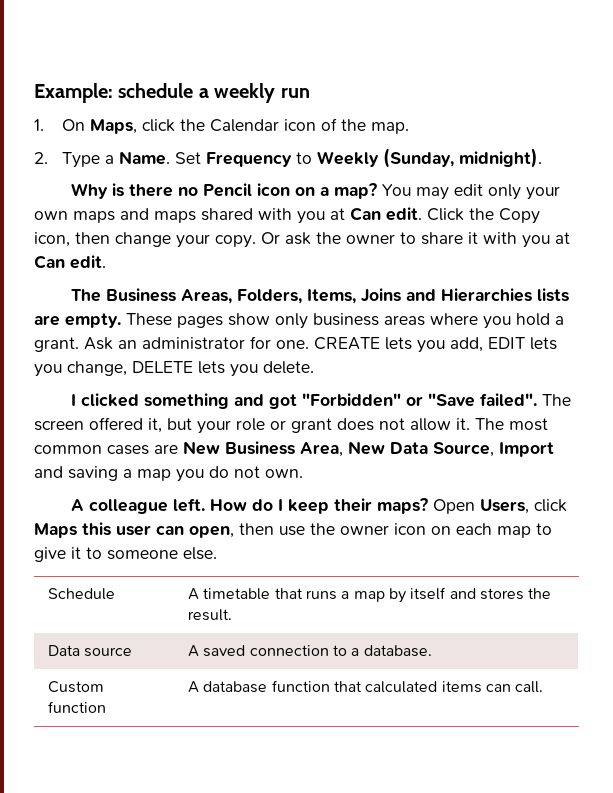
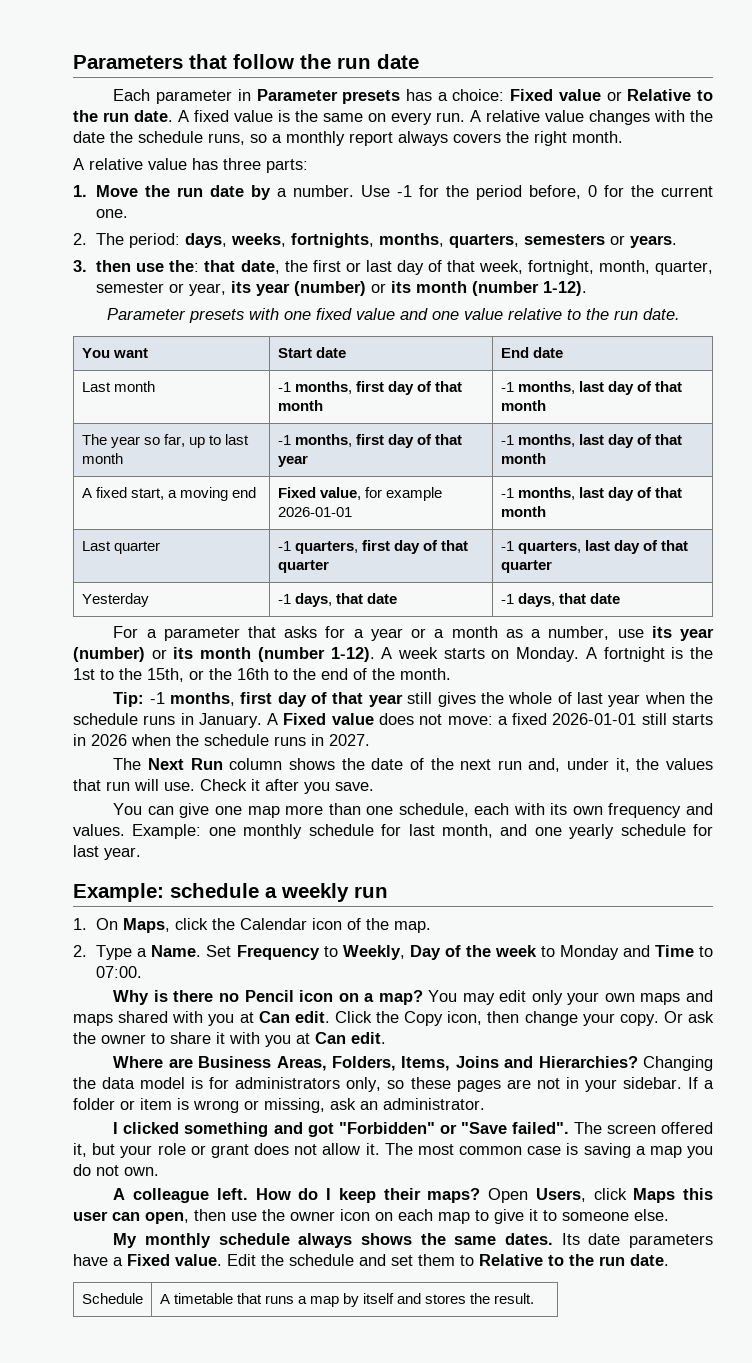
(34, 93) none -> [73,54,419,69] [113,89,713,104] [73,110,713,125] [73,131,623,146] [73,158,308,173] [73,185,714,200] [96,209,129,218] [73,233,678,248] [73,260,714,275] [96,281,588,296] [106,308,680,323] [81,348,148,358] [277,347,346,358] [500,347,563,358] [81,381,155,392] [277,381,462,395] [277,400,323,411] [500,381,682,395] [500,400,546,411] [81,434,249,448] [81,453,123,464] [277,434,462,448] [277,455,308,467] [500,434,682,448] [500,453,546,464] [81,487,256,501] [277,487,442,501] [277,507,352,517] [500,487,682,501] [500,506,546,517] [81,541,160,554] [277,540,468,554] [277,560,329,573] [500,540,688,554] [500,560,552,573] [81,593,149,607] [277,593,397,607] [500,593,620,607] [113,626,715,641] [73,647,713,662] [73,668,451,682] [113,692,714,707] [73,713,713,728] [73,734,370,746] [113,758,713,772] [73,779,374,794] [113,803,713,818] [73,824,713,839] [73,845,141,860] Parameters that follow the run date // Each parameter in Parameter presets has a choice: Fixed value or Relative to the run date. A fixed value is the same on every run. A relative value changes with the date the schedule runs, so a monthly report always covers the right month. // A relative value has three parts: // 1. Move the run date by a number. Use -1 for the period before, 0 for the current one. // 2. The period: days, weeks, fortnights, months, quarters, semesters or years. // 3. then use the: that date, the first or last day of that week, fortnight, month, quarter, semester or year, its year (number) or its month (number 1-12). // Parameter presets with one fixed value and one value relative to the run date. // You want | Start date | End date // Last month | -1 months, first day of that month | -1 months, last day of that month // The year so far, up to last month | -1 months, first day of that year | -1 months, last day of that month // A fixed start, a moving end | Fixed value, for example 2026-01-01 | -1 months, last day of that month // Last quarter | -1 quarters, first day of that quarter | -1 quarters, last day of that quarter // Yesterday | -1 days, that date | -1 days, that date // For a parameter that asks for a year or a month as a number, use its year (number) or its month (number 1-12). A week starts on Monday. A fortnight is the 1st to the 15th, or the 16th to the end of the month. // Tip: -1 months, first day of that year still gives the whole of last year when the schedule runs in January. A Fixed value does not move: a fixed 2026-01-01 still starts in 2026 when the schedule runs in 2027. // The Next Run column shows the date of the next run and, under it, the values that run will use. Check it after you save. // You can give one map more than one schedule, each with its own frequency and values. Example: one monthly schedule for last month, and one yearly schedule for last year. //
[316,148,542,168] Weekly (Sunday, midnight). -> [342,945,714,960] [96,966,143,978] Weekly, Day of the week to Monday and Time to 07:00.
[70,289,101,302] The -> [113,1056,193,1068] Where are
[440,288,569,302] [34,313,564,329] [34,336,557,353] [34,361,314,377] Hierarchies lists are empty. These pages show only business areas where you hold a grant. Ask an administrator for one. CREATE lets you add, EDIT lets you change, DELETE lets you delete. -> [538,1056,713,1071] [73,1077,714,1092] [73,1098,485,1113] Hierarchies? Changing the data model is for administrators only, so these pages are not in your sidebar. If a folder or item is wrong or missing, ask an administrator.
[107,441,554,457] [34,466,63,478] cases are New Business Area, New Data Source, Import and -> [527,1143,579,1155] case is
(217, 553) none -> [113,1233,713,1248] [73,1254,669,1266] // My monthly schedule always shows the same dates. Its date parameters have a Fixed value. Edit the schedule and set them to Relative to the run date.
[47,645,133,657] [187,645,432,657] [47,681,104,693] [47,701,106,713] [187,680,544,693] // Data source | A saved connection to a database. // Custom function | A database function that calculated items can call. -> (535, 1298) none

